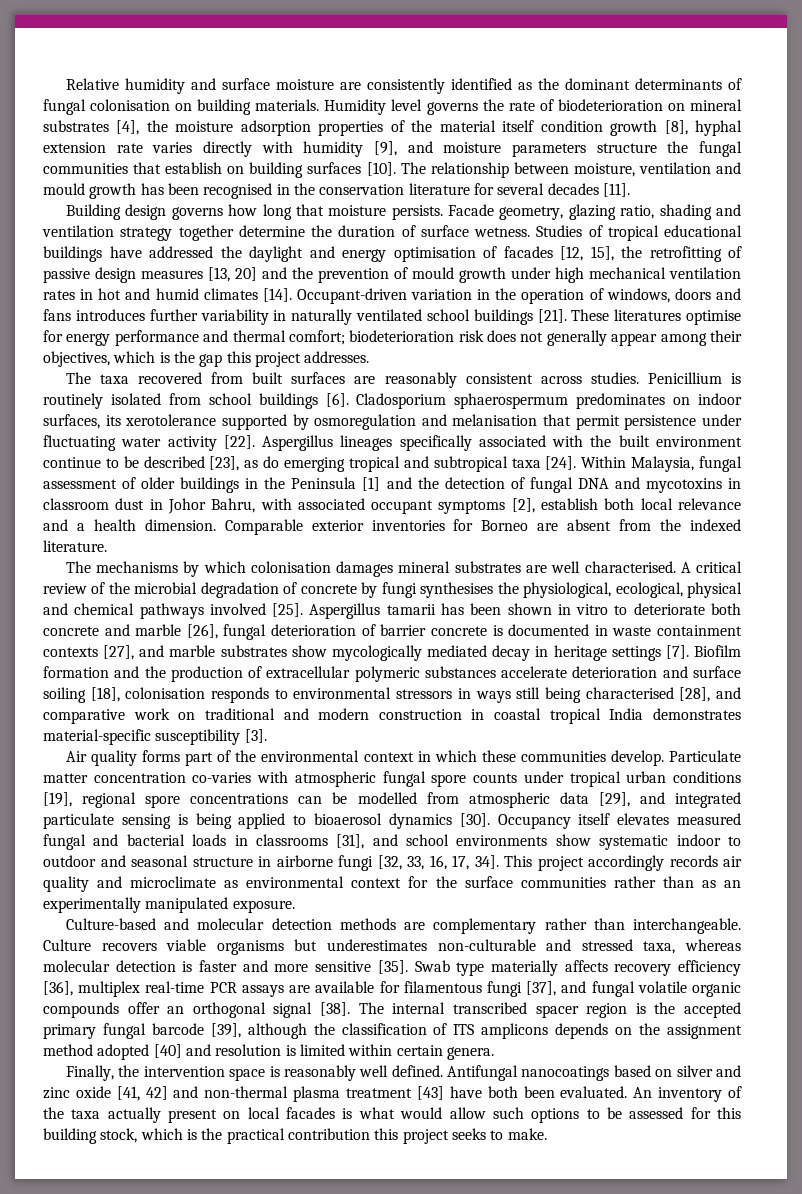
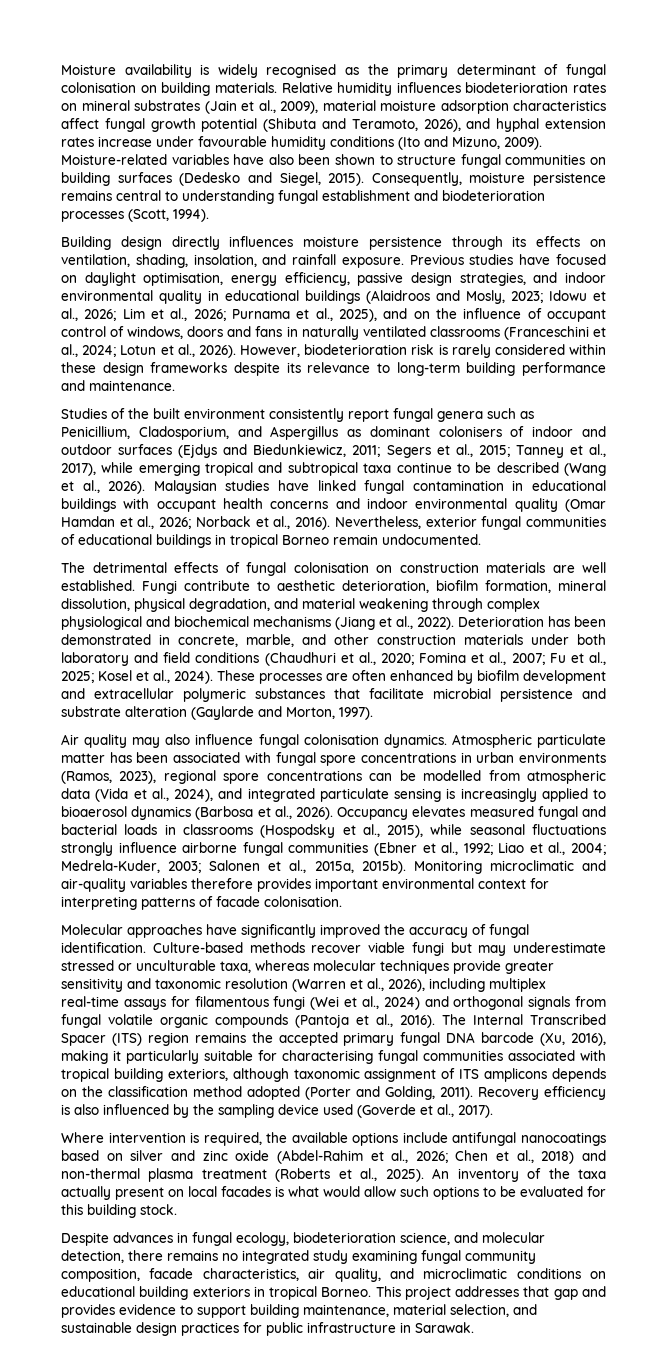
[65,78,722,94] Relative humidity and surface moisture are consistently identified as the dominant determinants -> [61,64,536,78] Moisture availability is widely recognised as the primary determinant
[324,99,743,115] [43,120,742,136] [43,141,742,157] [43,162,742,178] [43,183,630,199] [65,204,741,220] [42,225,742,241] [43,246,742,262] [43,267,741,283] [43,288,585,304] Humidity level governs the rate of biodeterioration on mineral substrates [4], the moisture adsorption properties of the material itself condition growth [8], hyphal extension rate varies directly with humidity [9], and moisture parameters structure the fungal communities that establish on building surfaces [10]. The relationship between moisture, ventilation and mould growth has been recognised in the conservation literature for several decades [11]. // Building design governs how long that moisture persists. Facade geometry, glazing ratio, shading and ventilation strategy together determine the duration of surface wetness. Studies of tropical educational buildings have addressed the daylight and energy optimisation of facades [12, 15], the retrofitting of passive design measures [13, 20] and the prevention of mould growth under high mechanical ventilation rates in hot and humid climates [14]. Occupant-driven variation in the operation -> [281,82,606,96] [61,100,606,114] [61,118,606,132] [61,136,542,150] [61,154,607,168] [61,172,606,186] [61,190,545,204] [61,209,209,222] [61,236,606,250] [61,254,606,268] [61,272,606,286] [61,290,606,304] [61,308,606,322] [61,326,106,337] Relative humidity influences biodeterioration rates on mineral substrates (Jain et al., 2009), material moisture adsorption characteristics affect fungal growth potential (Shibuta and Teramoto, 2026), and hyphal extension rates increase under favourable humidity conditions (Ito and Mizuno, 2009). Moisture-related variables have also been shown to structure fungal communities on building surfaces (Dedesko and Siegel, 2015). Consequently, moisture persistence remains central to understanding fungal establishment and biodeterioration processes (Scott, 1994). // Building design directly influences moisture persistence through its effects on ventilation, shading, insolation, and rainfall exposure. Previous studies have focused on daylight optimisation, energy efficiency, passive design strategies, and indoor environmental quality in educational buildings (Alaidroos and Mosly, 2023; Idowu et al., 2026; Lim et al., 2026; Purnama et al., 2025), and on the influence of occupant control
[75,309,742,325] [43,330,743,346] [43,351,370,367] [65,372,742,388] [43,393,743,409] [43,414,742,430] [43,435,742,451] [43,456,280,471] introduces further variability in naturally ventilated school buildings [21]. These literatures optimise for energy performance and thermal comfort; biodeterioration risk does not generally appear among their objectives, which is the gap this project addresses. // The taxa recovered from built surfaces are reasonably consistent across studies. Penicillium is routinely isolated from school buildings [6]. Cladosporium sphaerospermum predominates on indoor surfaces, its xerotolerance supported by osmoregulation and melanisation that permit persistence under fluctuating water activity [22]. Aspergillus lineages specifically associated with the built environment continue to be described [23], as do -> [286,326,606,340] [61,344,606,358] [61,362,606,376] [61,380,175,391] [61,408,534,422] [61,426,606,440] [61,444,606,458] [61,462,134,476] in naturally ventilated classrooms (Franceschini et al., 2024; Lotun et al., 2026). However, biodeterioration risk is rarely considered within these design frameworks despite its relevance to long-term building performance and maintenance. // Studies of the built environment consistently report fungal genera such as Penicillium, Cladosporium, and Aspergillus as dominant colonisers of indoor and outdoor surfaces (Ejdys and Biedunkiewicz, 2011; Segers et al., 2015; Tanney et al., 2017), while
[545,456,743,472] [43,477,741,493] [43,498,741,514] [43,519,741,535] [43,540,107,552] [65,561,743,577] [43,582,742,598] [43,603,742,619] [43,624,743,640] [43,645,741,661] [43,666,741,682] [43,687,742,703] [43,708,741,724] [43,729,267,745] [65,750,742,766] [43,771,742,787] [43,792,72,807] [24]. Within Malaysia, fungal assessment of older buildings in the Peninsula [1] and the detection of fungal DNA and mycotoxins in classroom dust in Johor Bahru, with associated occupant symptoms [2], establish both local relevance and a health dimension. Comparable exterior inventories for Borneo are absent from the indexed literature. // The mechanisms by which colonisation damages mineral substrates are well characterised. A critical review of the microbial degradation of concrete by fungi synthesises the physiological, ecological, physical and chemical pathways involved [25]. Aspergillus tamarii has been shown in vitro to deteriorate both concrete and marble [26], fungal deterioration of barrier concrete is documented in waste containment contexts [27], and marble substrates show mycologically mediated decay in heritage settings [7]. Biofilm formation and the production of extracellular polymeric substances accelerate deterioration and surface soiling [18], colonisation responds to environmental stressors in ways still being characterised [28], and comparative work on traditional and modern construction in coastal tropical India demonstrates material-specific susceptibility [3]. // Air quality forms part of the environmental context in which these communities develop. Particulate matter concentration co-varies with atmospheric fungal spore counts under tropical urban conditions [19], -> [396,462,607,476] [61,480,607,494] [61,498,606,512] [61,516,606,530] [61,534,481,548] [61,562,606,576] [61,580,606,594] [61,598,540,612] [61,616,606,630] [61,634,606,647] [61,652,607,666] [61,670,606,684] [61,688,606,702] [61,706,373,720] [61,734,606,748] [61,752,606,766] [61,771,157,784] continue to be described (Wang et al., 2026). Malaysian studies have linked fungal contamination in educational buildings with occupant health concerns and indoor environmental quality (Omar Hamdan et al., 2026; Norback et al., 2016). Nevertheless, exterior fungal communities of educational buildings in tropical Borneo remain undocumented. // The detrimental effects of fungal colonisation on construction materials are well established. Fungi contribute to aesthetic deterioration, biofilm formation, mineral dissolution, physical degradation, and material weakening through complex physiological and biochemical mechanisms (Jiang et al., 2022). Deterioration has been demonstrated in concrete, marble, and other construction materials under both laboratory and field conditions (Chaudhuri et al., 2020; Fomina et al., 2007; Fu et al., 2025; Kosel et al., 2024). These processes are often enhanced by biofilm development and extracellular polymeric substances that facilitate microbial persistence and substrate alteration (Gaylarde and Morton, 1997). // Air quality may also influence fungal colonisation dynamics. Atmospheric particulate matter has been associated with fungal spore concentrations in urban environments (Ramos, 2023),
[598,792,630,807] [29], -> [95,788,213,802] (Vida et al., 2024),
[195,813,232,829] being -> [460,788,537,802] increasingly
[459,813,611,829] [30]. Occupancy itself -> [195,806,409,820] (Barbosa et al., 2026). Occupancy
[336,834,741,850] [43,855,742,871] [43,876,742,892] [43,897,295,913] [65,918,741,934] [43,939,742,955] [43,960,742,976] [43,981,741,997] [43,1002,742,1018] [43,1023,427,1039] [31], and school environments show systematic indoor to outdoor and seasonal structure in airborne fungi [32, 33, 16, 17, 34]. This project accordingly records air quality and microclimate as environmental context for the surface communities rather than as an experimentally manipulated exposure. // Culture-based and molecular detection methods are complementary rather than interchangeable. Culture recovers viable organisms but underestimates non-culturable and stressed taxa, whereas molecular detection is faster and more sensitive [35]. Swab type materially affects recovery efficiency [36], multiplex real-time PCR assays are available for filamentous fungi [37], and fungal volatile organic compounds offer an orthogonal signal [38]. The internal transcribed spacer region is the accepted primary fungal barcode [39], although the classification -> [260,824,606,838] [61,842,606,856] [61,860,606,874] [61,878,549,892] [61,896,342,910] [61,924,529,938] [61,942,606,956] [61,960,554,974] [61,978,546,992] [61,996,606,1010] [61,1014,606,1028] [61,1032,607,1046] [61,1050,606,1064] [61,1068,437,1082] (Hospodsky et al., 2015), while seasonal fluctuations strongly influence airborne fungal communities (Ebner et al., 1992; Liao et al., 2004; Medrela-Kuder, 2003; Salonen et al., 2015a, 2015b). Monitoring microclimatic and air-quality variables therefore provides important environmental context for interpreting patterns of facade colonisation. // Molecular approaches have significantly improved the accuracy of fungal identification. Culture-based methods recover viable fungi but may underestimate stressed or unculturable taxa, whereas molecular techniques provide greater sensitivity and taxonomic resolution (Warren et al., 2026), including multiplex real-time assays for filamentous fungi (Wei et al., 2024) and orthogonal signals from fungal volatile organic compounds (Pantoja et al., 2016). The Internal Transcribed Spacer (ITS) region remains the accepted primary fungal DNA barcode (Xu, 2016), making it particularly suitable for characterising fungal communities associated with tropical building exteriors, although taxonomic assignment
[666,1024,742,1039] assignment -> [108,1086,188,1097] classification
[153,1044,494,1060] [65,1065,519,1081] [40] and resolution is limited within certain genera. // Finally, the intervention space is reasonably well defined. Antifungal -> [305,1086,606,1100] [61,1104,493,1118] [61,1132,517,1146] (Porter and Golding, 2011). Recovery efficiency is also influenced by the sampling device used (Goverde et al., 2017). // Where intervention is required, the available options include antifungal
[116,1086,628,1102] [41, 42] and non-thermal plasma treatment [43] have both been evaluated. -> [276,1150,607,1164] [61,1168,424,1182] (Abdel-Rahim et al., 2026; Chen et al., 2018) and non-thermal plasma treatment (Roberts et al., 2025).
[629,1107,684,1119] assessed -> [520,1186,583,1197] evaluated
[100,1128,547,1144] stock, which is the practical contribution this project seeks to make. -> [140,1204,177,1215] [61,1232,545,1246] [61,1250,536,1264] [61,1268,606,1282] [61,1286,606,1300] [61,1304,537,1318] [61,1322,474,1336] stock. // Despite advances in fungal ecology, biodeterioration science, and molecular detection, there remains no integrated study examining fungal community composition, facade characteristics, air quality, and microclimatic conditions on educational building exteriors in tropical Borneo. This project addresses that gap and provides evidence to support building maintenance, material selection, and sustainable design practices for public infrastructure in Sarawak.

